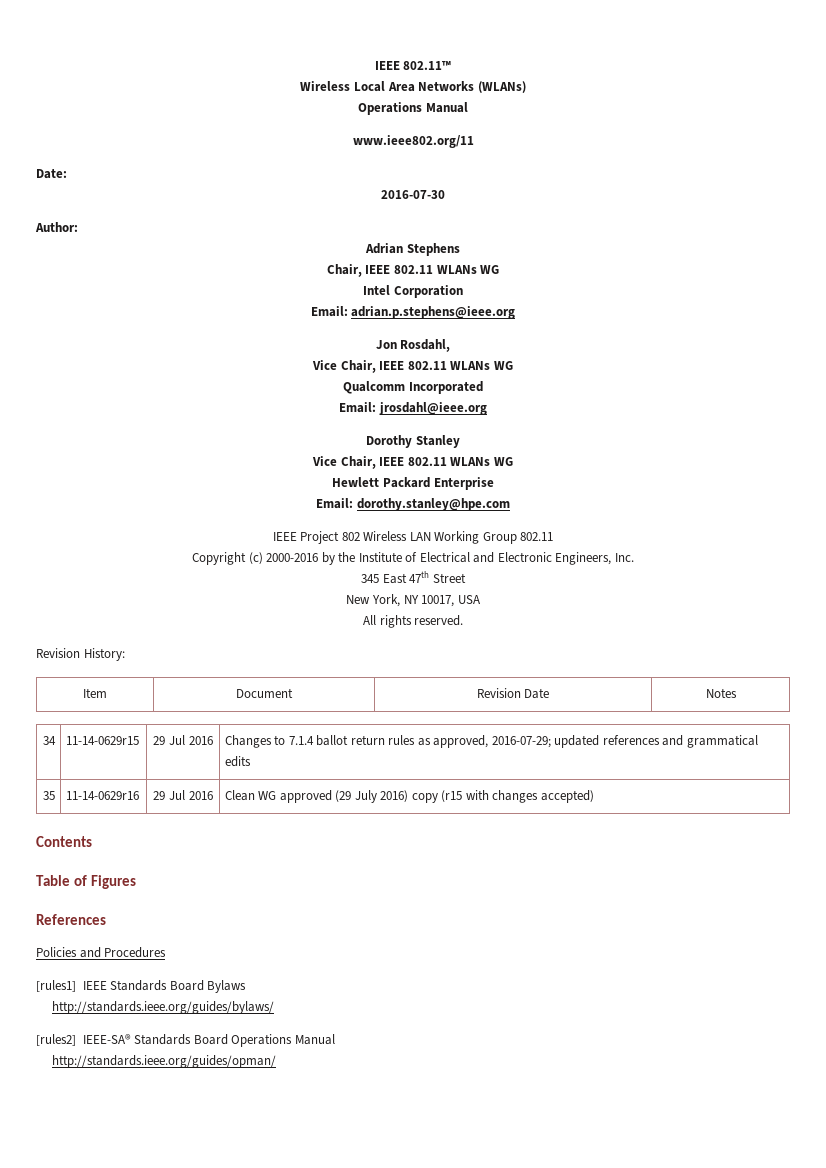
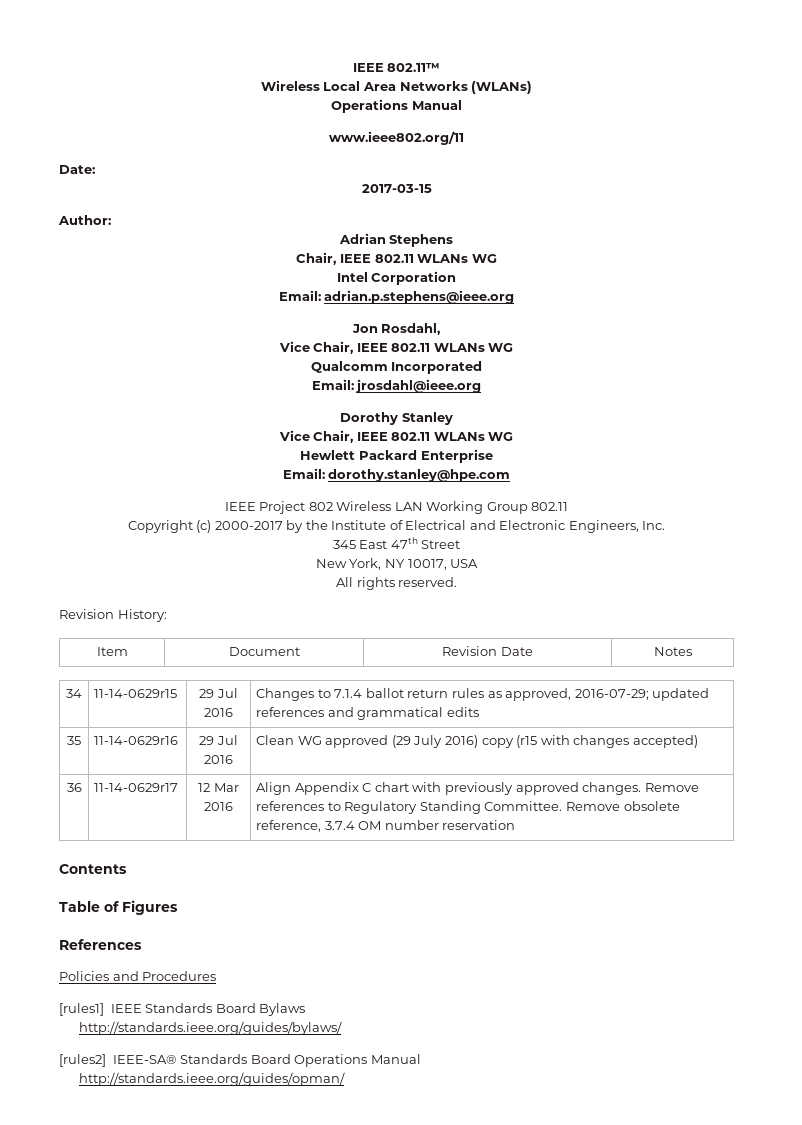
[381,190,445,199] 2016-07-30 -> [361,184,432,193] 2017-03-15
[266,553,319,562] 2000-2016 -> [214,521,283,530] 2000-2017
(594, 796) none -> [66,783,82,792] [94,783,179,792] [198,783,239,792] [204,802,233,811] [256,782,699,795] [256,801,680,814] [256,820,516,832] // 36 | 11-14-0629r17 | 12 Mar 2016 | Align Appendix C chart with previously approved changes. Remove references to Regulatory Standing Committee. Remove obsolete reference, 3.7.4 OM number reservation

